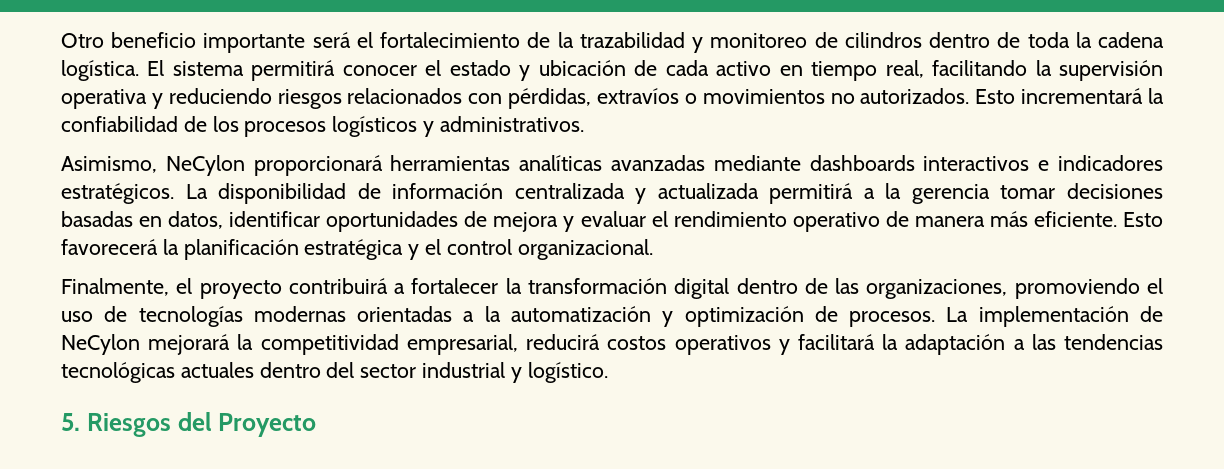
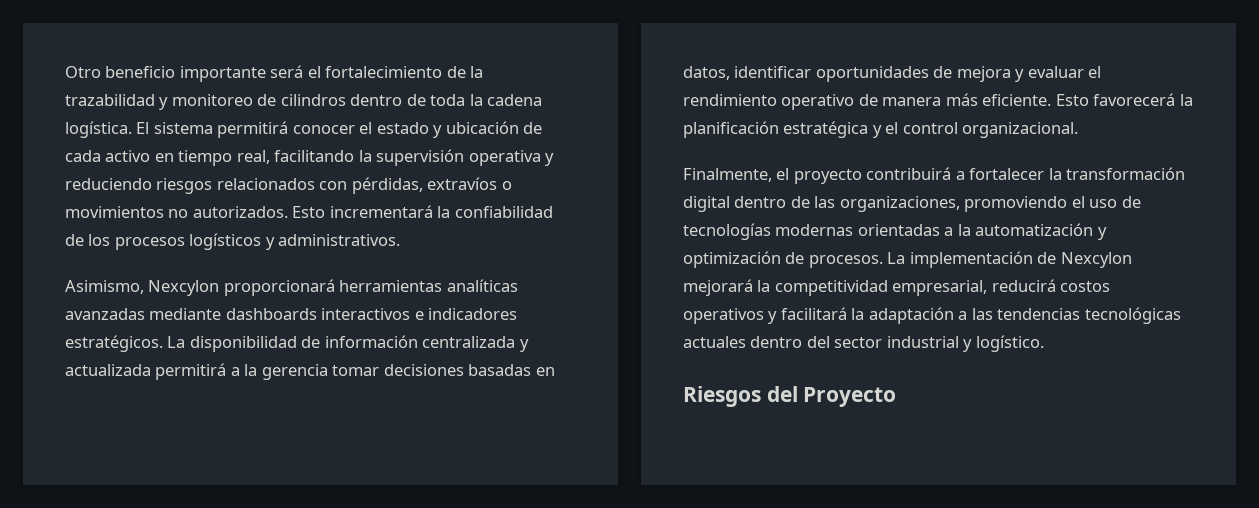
[165,155,245,176] NeCylon -> [148,280,220,296] Nexcylon
[61,334,140,355] NeCylon -> [1060,252,1132,268] Nexcylon
[61,413,80,431] 5. -> (1044, 343) none

